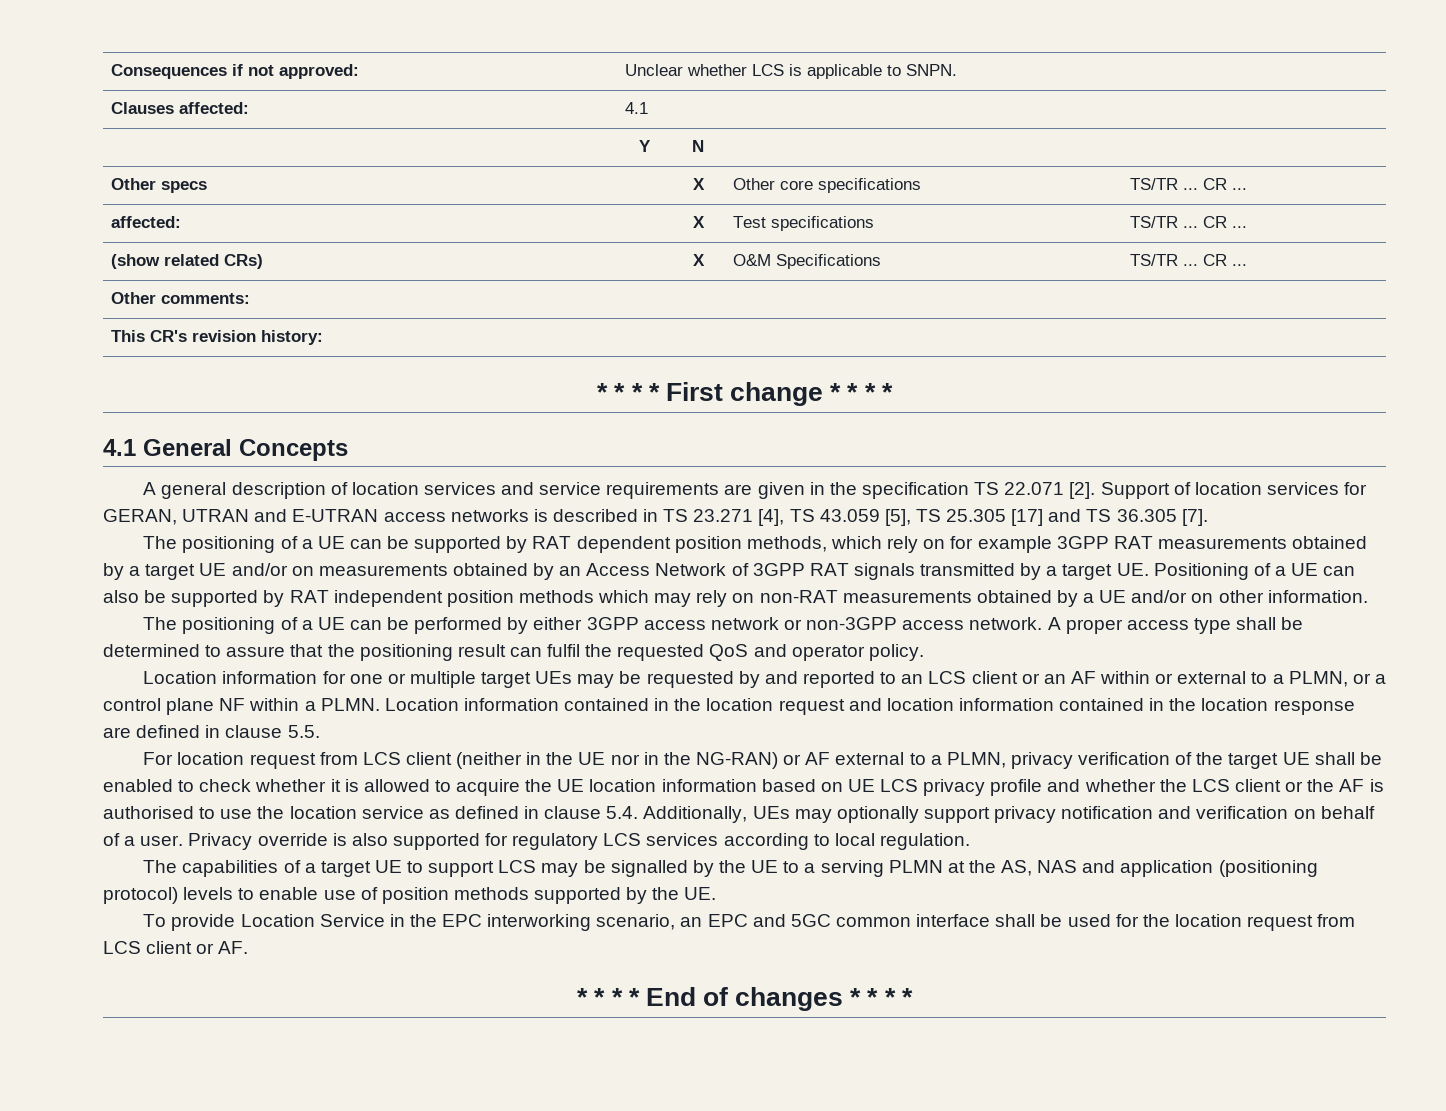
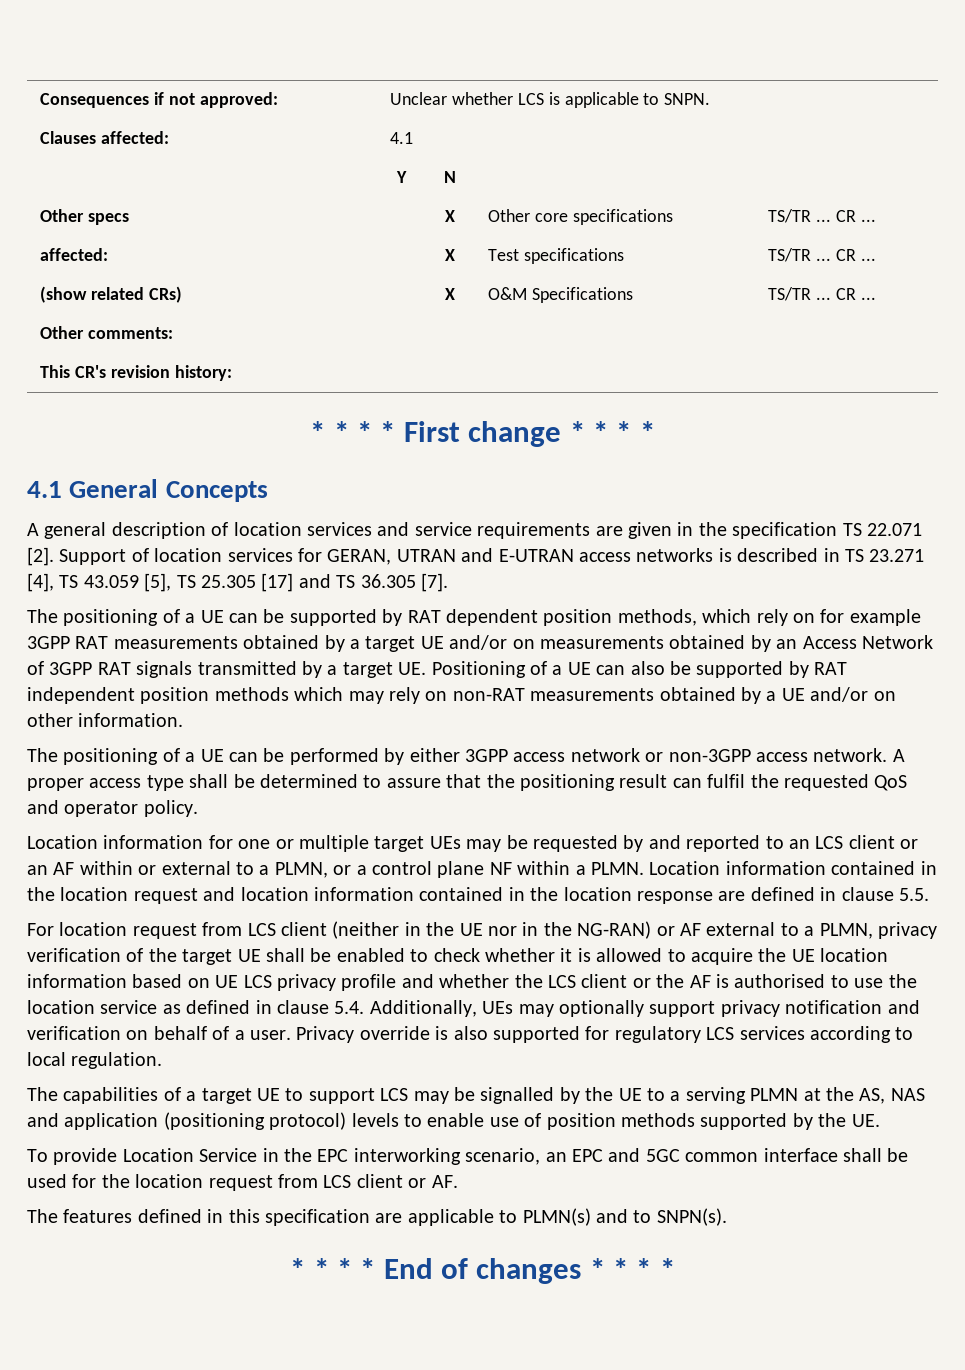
(249, 947) none -> [27,1208,727,1226] // The features defined in this specification are applicable to PLMN(s) and to SNPN(s).

